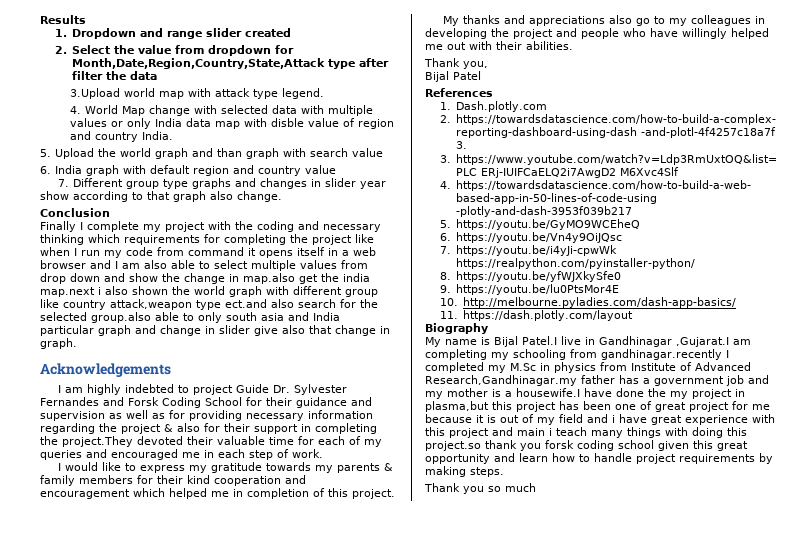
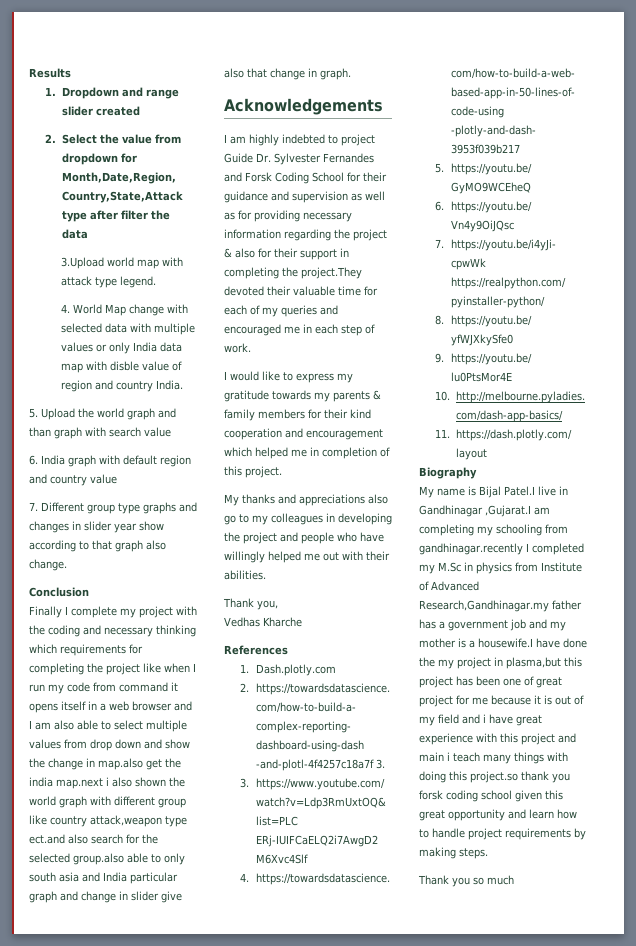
[425,71,481,82] Bijal Patel -> [224,617,302,627] Vedhas Kharche

